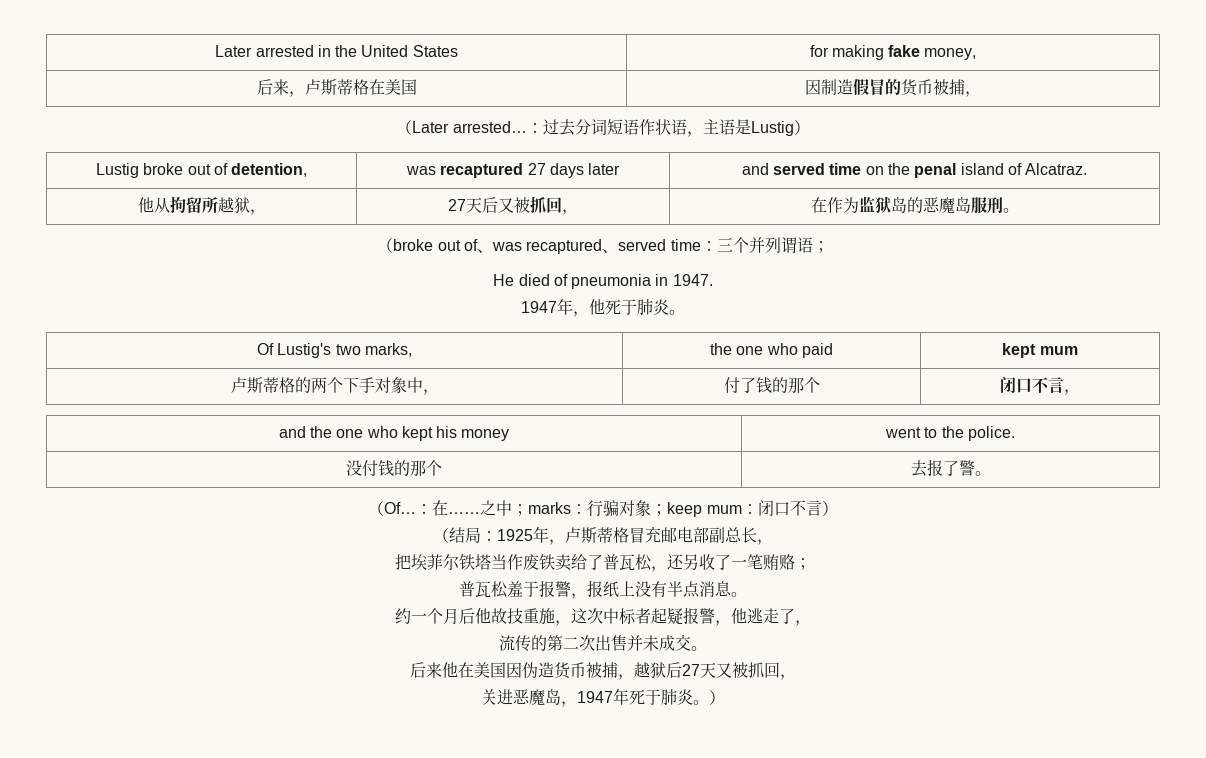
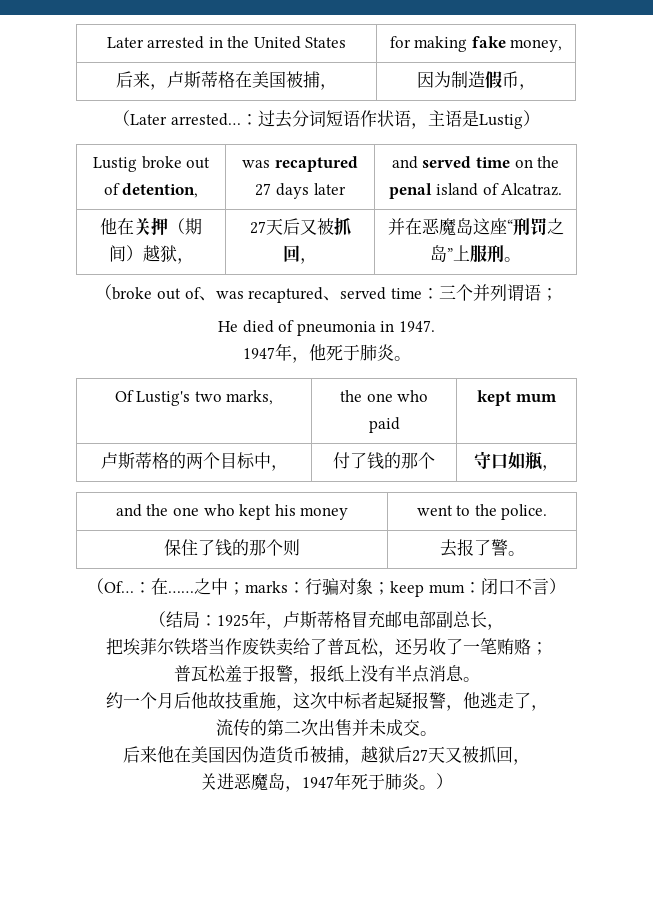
[805,78,965,96] | 因制造假冒的货币被捕 -> [286,71,337,90] [416,71,519,88] 被捕， | 因为制造假币
[153,196,218,214] 从拘留所 -> [117,217,202,236] [108,245,143,262] 在关押（期间）
[810,196,971,214] 在作为监狱岛的恶魔岛 -> [387,218,564,236] [430,245,470,262] 并在恶魔岛这座“刑罚之岛”上
[342,377,407,393] 下手对象 -> [219,452,255,469] 目标
[1000,377,1064,394] 闭口不言 -> [474,451,542,470] 守口如瓶
[346,460,442,477] 没付钱的那个 -> [164,539,300,557] 保住了钱的那个则

